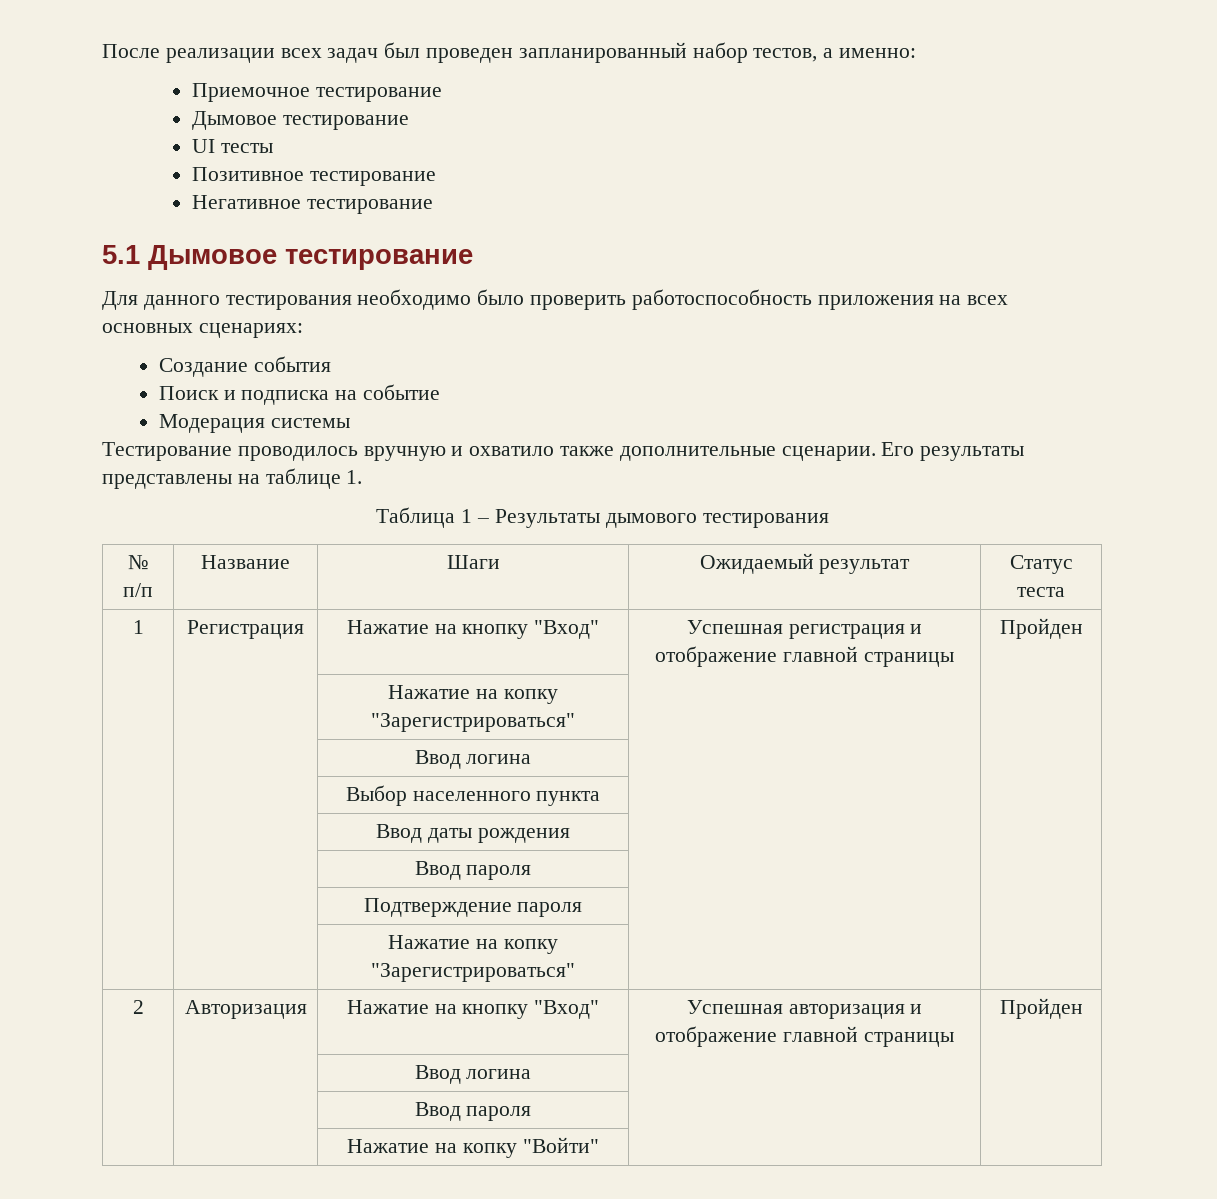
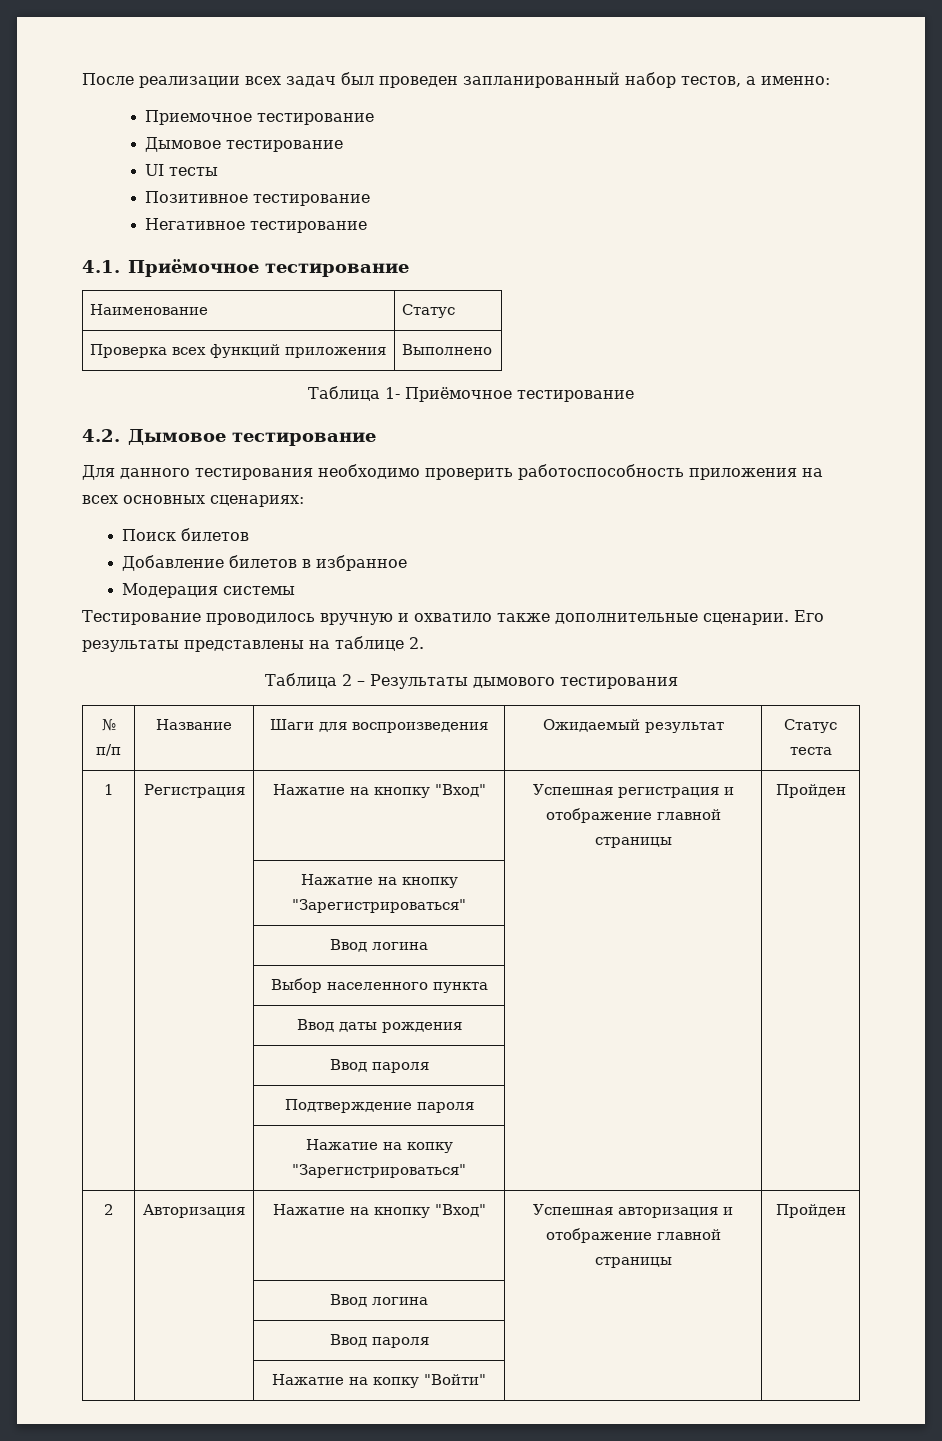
[102,245,140,264] 5.1 -> [82,259,409,277] [89,304,208,315] [401,304,455,318] [89,344,386,358] [401,344,492,355] [308,386,634,402] [82,429,120,442] 4.1. Приёмочное тестирование // Наименование | Статус // Проверка всех функций приложения | Выполнено // Таблица 1- Приёмочное тестирование // 4.2.
[477,289,525,305] было -> (420, 471) none
[158,356,331,377] [158,384,441,405] Создание события // Поиск и подписка на событие -> [122,528,250,541] [122,555,408,571] Поиск билетов // Добавление билетов в избранное
[346,470,363,484] [376,507,473,528] 1. // Таблица 1 -> [409,637,424,649] [264,673,352,688] 2. // Таблица 2
(500, 562) none -> [319,722,488,733] для воспроизведения
[503,689,558,704] копку -> [401,877,458,888] кнопку

